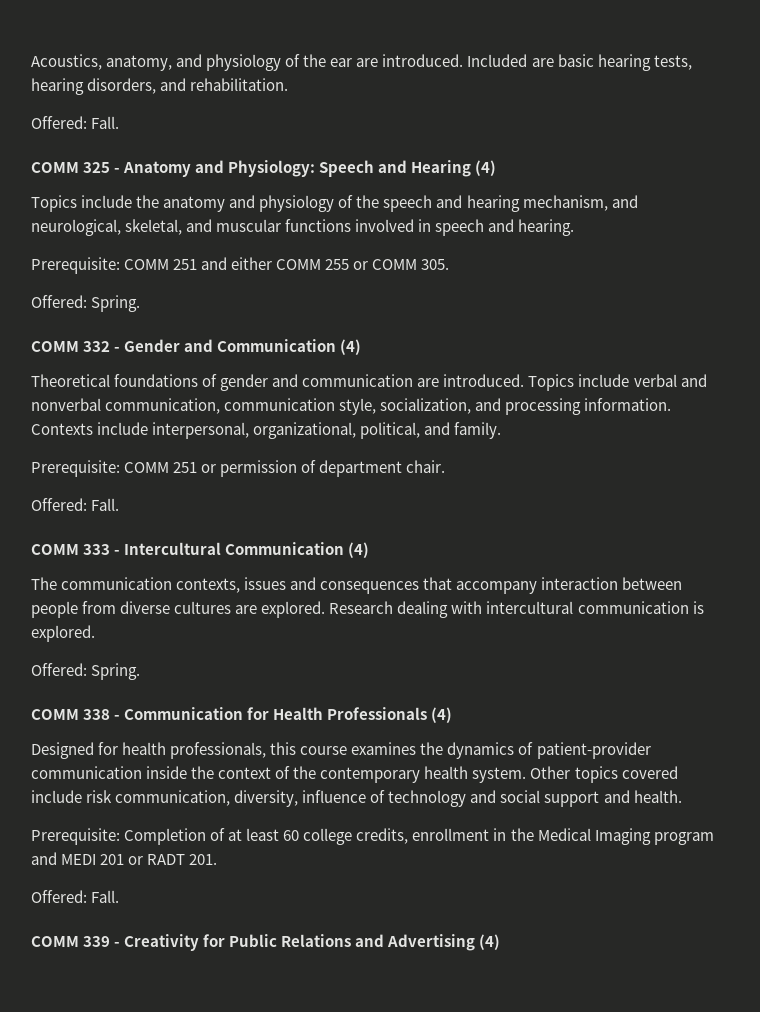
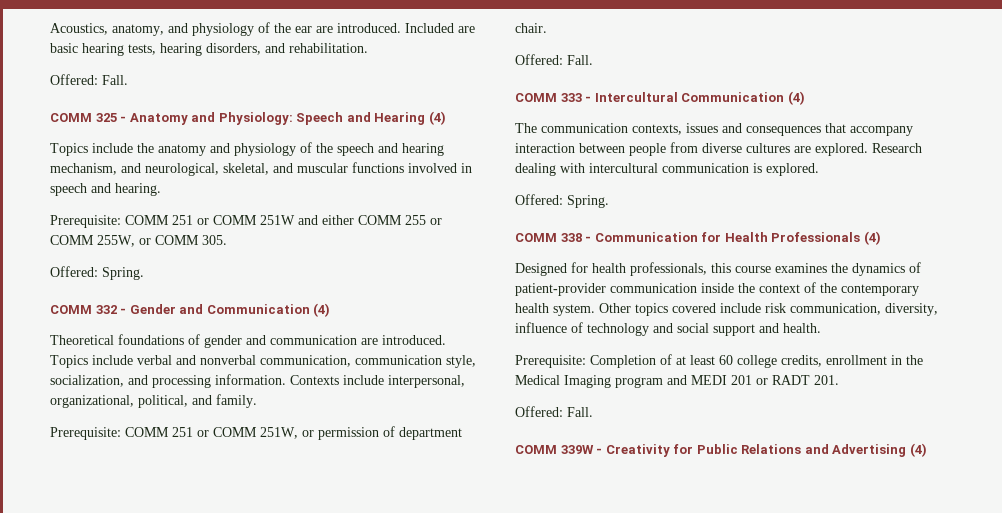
(198, 264) none -> [197,215,295,225] or COMM 251W
(418, 264) none -> [97,235,199,247] 255W, or COMM
(217, 468) none -> [213,427,314,439] COMM 251W, or
[83,936,111,947] 339 -> [560,445,594,454] 339W

